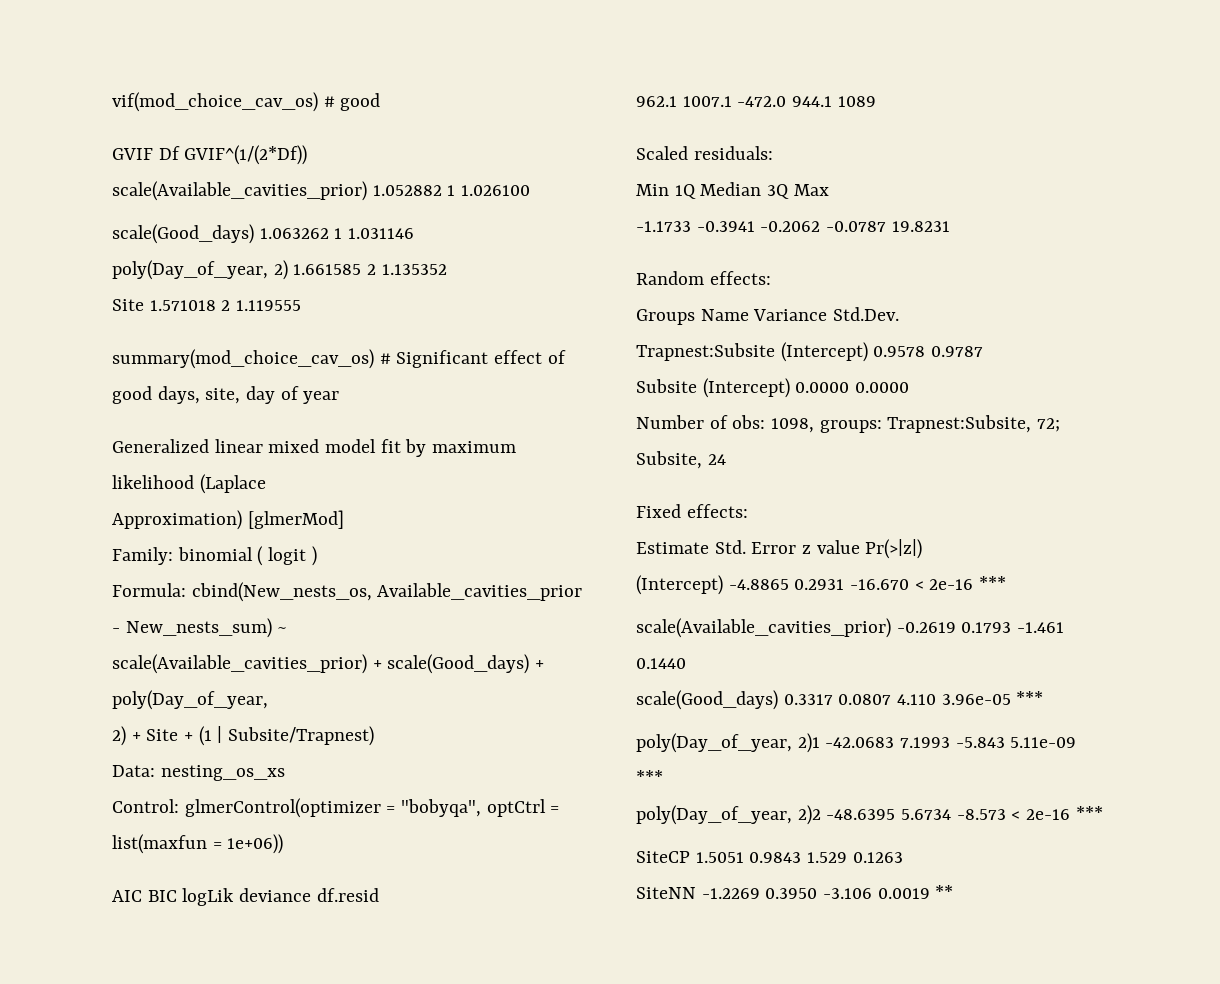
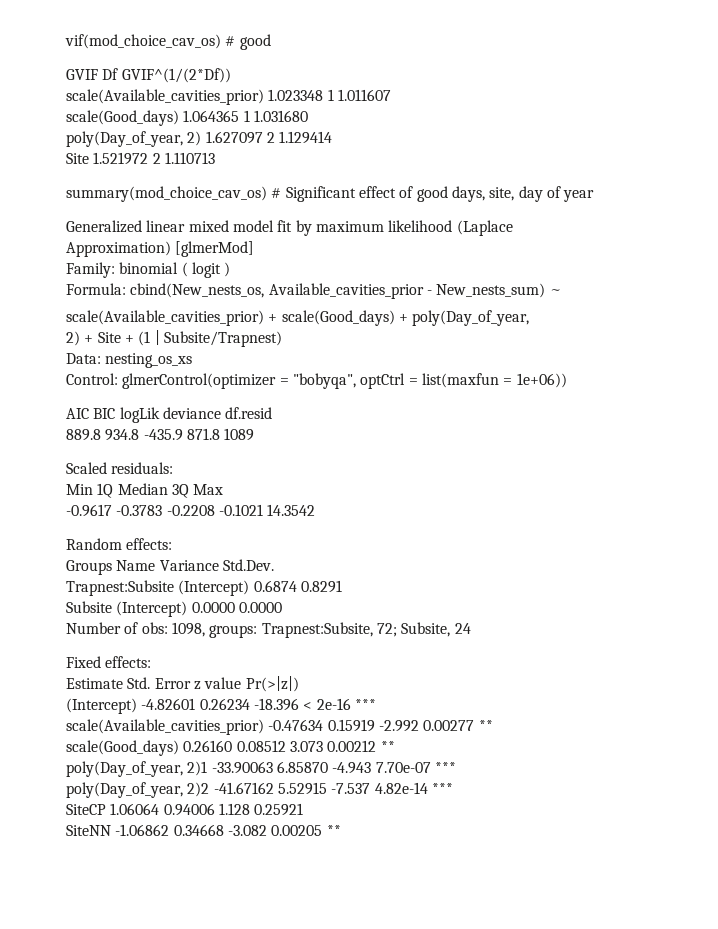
[372,185,531,196] [112,224,415,244] [112,260,447,280] [112,299,302,311] 1.052882 1 1.026100 // scale(Good_days) 1.063262 1 1.031146 // poly(Day_of_year, 2) 1.661585 2 1.135352 // Site 1.571018 2 1.119555 -> [268,89,391,101] [66,110,308,126] [66,131,333,147] [66,152,215,165] 1.023348 1 1.011607 // scale(Good_days) 1.064365 1 1.031680 // poly(Day_of_year, 2) 1.627097 2 1.129414 // Site 1.521972 2 1.110713
[636,96,833,107] 962.1 1007.1 -472.0 944.1 -> [66,428,220,441] 889.8 934.8 -435.9 871.8
[636,221,950,232] -1.1733 -0.3941 -0.2062 -0.0787 19.8231 -> [66,504,316,517] -0.9617 -0.3783 -0.2208 -0.1021 14.3542
[873,346,984,357] 0.9578 0.9787 -> [253,580,342,593] 0.6874 0.8291
[728,579,910,590] -4.8865 0.2931 -16.670 -> [141,698,299,711] -4.82601 0.26234 -18.396
[896,622,1065,633] [636,658,686,669] [636,690,1044,710] [636,733,1077,753] [636,770,663,784] [636,805,1103,825] [636,851,903,863] [636,887,930,899] -0.2619 0.1793 -1.461 0.1440 // scale(Good_days) 0.3317 0.0807 4.110 3.96e-05 *** // poly(Day_of_year, 2)1 -42.0683 7.1993 -5.843 5.11e-09 *** // poly(Day_of_year, 2)2 -48.6395 5.6734 -8.573 < 2e-16 *** // SiteCP 1.5051 0.9843 1.529 0.1263 // SiteNN -1.2269 0.3950 -3.106 0.0019 -> [268,719,493,732] [66,740,395,756] [66,761,456,777] [66,782,453,798] [66,803,304,816] [66,824,323,836] -0.47634 0.15919 -2.992 0.00277 ** // scale(Good_days) 0.26160 0.08512 3.073 0.00212 ** // poly(Day_of_year, 2)1 -33.90063 6.85870 -4.943 7.70e-07 *** // poly(Day_of_year, 2)2 -41.67162 5.52915 -7.537 4.82e-14 *** // SiteCP 1.06064 0.94006 1.128 0.25921 // SiteNN -1.06862 0.34668 -3.082 0.00205

